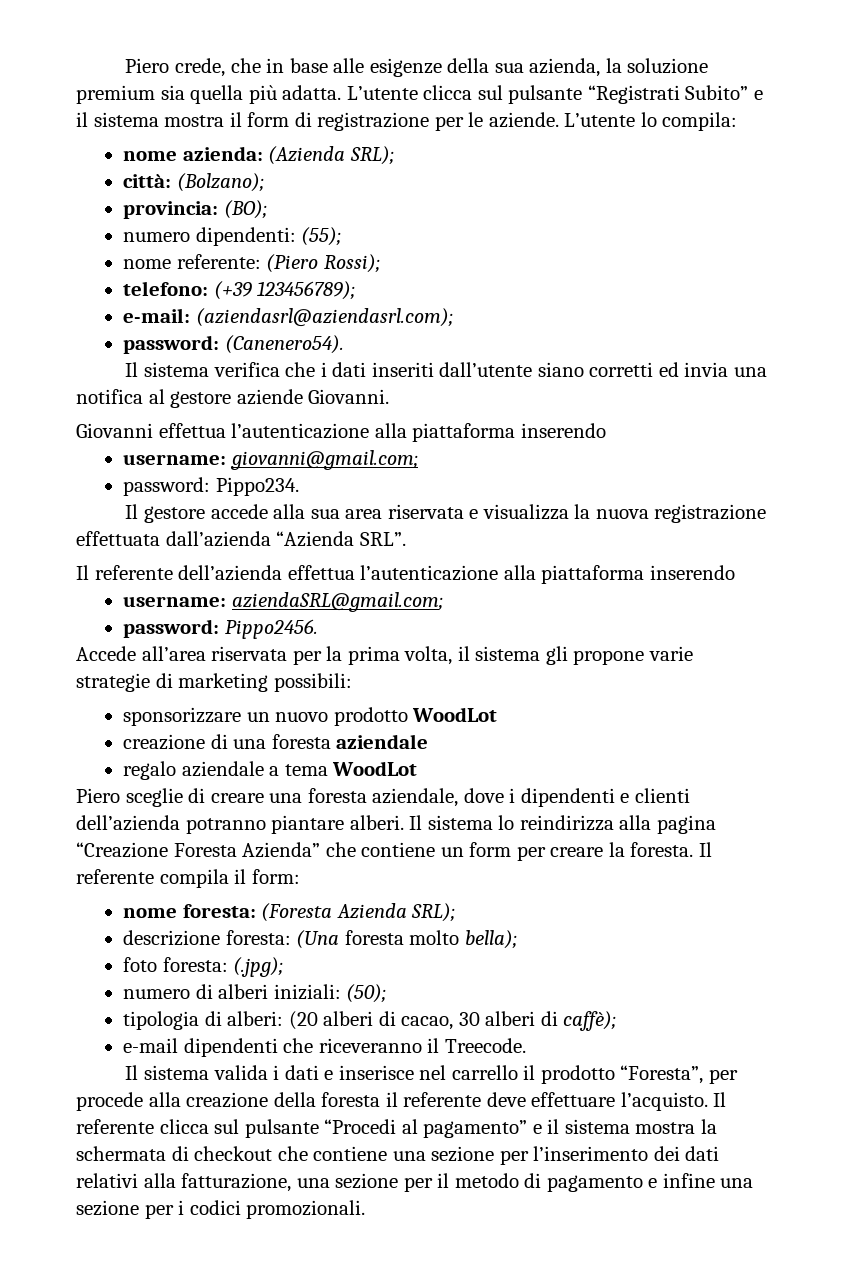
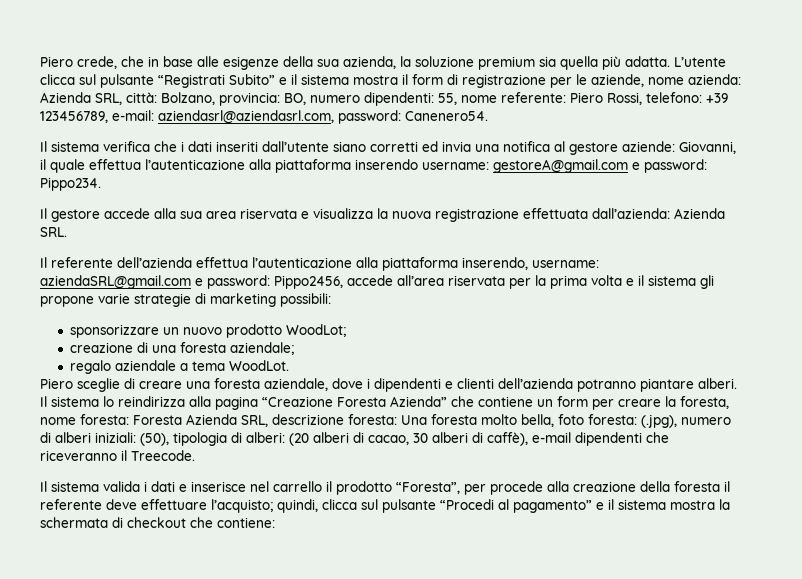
[488,112,738,131] [123,146,394,165] [123,173,264,192] [123,200,267,219] aziende. L’utente lo compila: // nome azienda: (Azienda SRL); // città: (Bolzano); // provincia: (BO); // -> [591,74,741,87] [40,92,306,106] aziende, nome azienda: Azienda SRL, città: Bolzano, provincia: BO,
[301,227,342,246] (55); // -> [438,93,457,105] 55,
[266,254,380,273] [123,281,356,300] [123,308,453,327] [123,335,344,354] (Piero Rossi); // telefono: (+39 123456789); // e-mail: (aziendasrl@aziendasrl.com); // password: (Canenero54). -> [570,92,728,105] [40,110,488,124] Piero Rossi, telefono: +39 123456789, e-mail: aziendasrl@aziendasrl.com, password: Canenero54.
[236,389,390,405] [76,423,606,442] [123,450,418,470] aziende Giovanni. // Giovanni effettua l’autenticazione alla piattaforma inserendo // username: giovanni@gmail.com; // -> [622,141,736,154] [40,159,640,173] aziende: Giovanni, il quale effettua l’autenticazione alla piattaforma inserendo username: gestoreA@gmail.com e
[165,531,406,547] dall’azienda “Azienda SRL”. -> [592,208,725,219] [40,227,67,237] dall’azienda: Azienda SRL.
[649,565,735,580] [123,592,443,612] [123,619,318,639] [76,646,136,661] inserendo // username: aziendaSRL@gmail.com; // password: Pippo2456. // Accede -> [462,257,599,270] [40,275,393,289] inserendo, username: aziendaSRL@gmail.com e password: Pippo2456, accede
[404,646,453,665] volta, -> [591,275,634,286] volta e
[412,707,498,722] WoodLot -> [286,324,347,337] WoodLot;
[336,734,429,749] aziendale -> [230,342,295,355] aziendale;
[332,761,418,776] WoodLot -> [229,360,290,371] WoodLot.
[630,842,712,857] [76,869,300,888] [123,903,456,922] foresta. Il referente compila il form: // nome foresta: (Foresta Azienda SRL); // -> [680,396,729,409] [40,414,268,427] foresta, nome foresta: Foresta Azienda SRL,
[296,930,340,949] (Una -> [401,415,427,425] Una
[464,930,517,949] bella); // -> [521,414,554,427] bella,
[233,957,284,977] (.jpg); // -> [641,414,677,428] (.jpg),
[346,984,387,1003] (50); // -> [140,433,169,446] (50),
[563,1011,617,1031] caffè); // -> [487,432,528,446] caffè),
[620,1092,727,1111] [76,1119,154,1134] l’acquisto. Il referente -> [211,499,318,513] l’acquisto; quindi,
[313,1146,720,1165] [76,1173,754,1192] [76,1200,366,1219] contiene una sezione per l’inserimento dei dati relativi alla fatturazione, una sezione per il metodo di pagamento e infine una sezione per i codici promozionali. -> [217,517,275,528] contiene:

